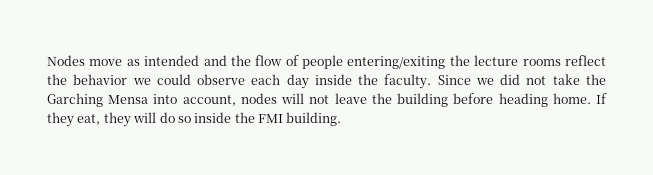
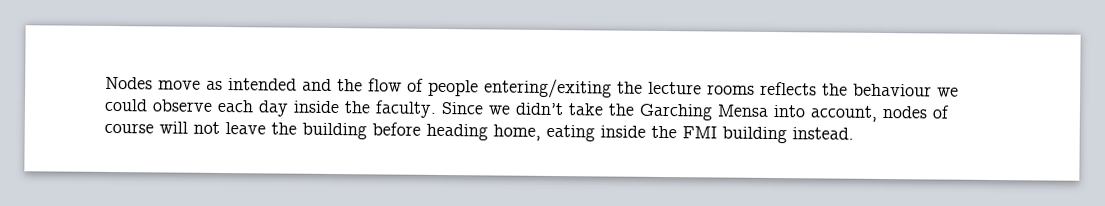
[564,55,606,66] [47,74,128,85] reflect the behavior -> [760,81,932,97] reflects the behaviour
[500,74,547,85] did not -> [515,102,563,116] didn’t
(277, 98) none -> [932,105,949,119] [104,122,154,134] of course
[552,93,607,104] [47,112,191,127] home. If they eat, they will do so -> [493,124,595,142] home, eating
[286,112,342,126] building. -> [722,126,854,144] building instead.

